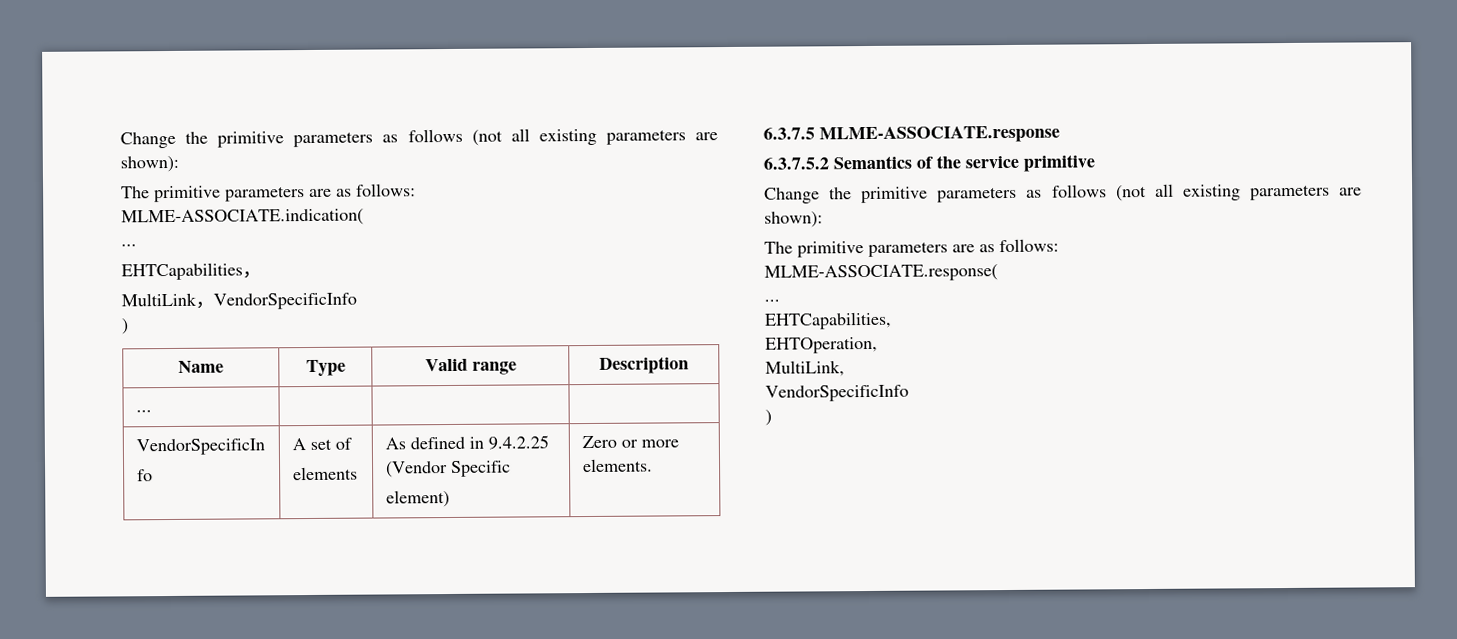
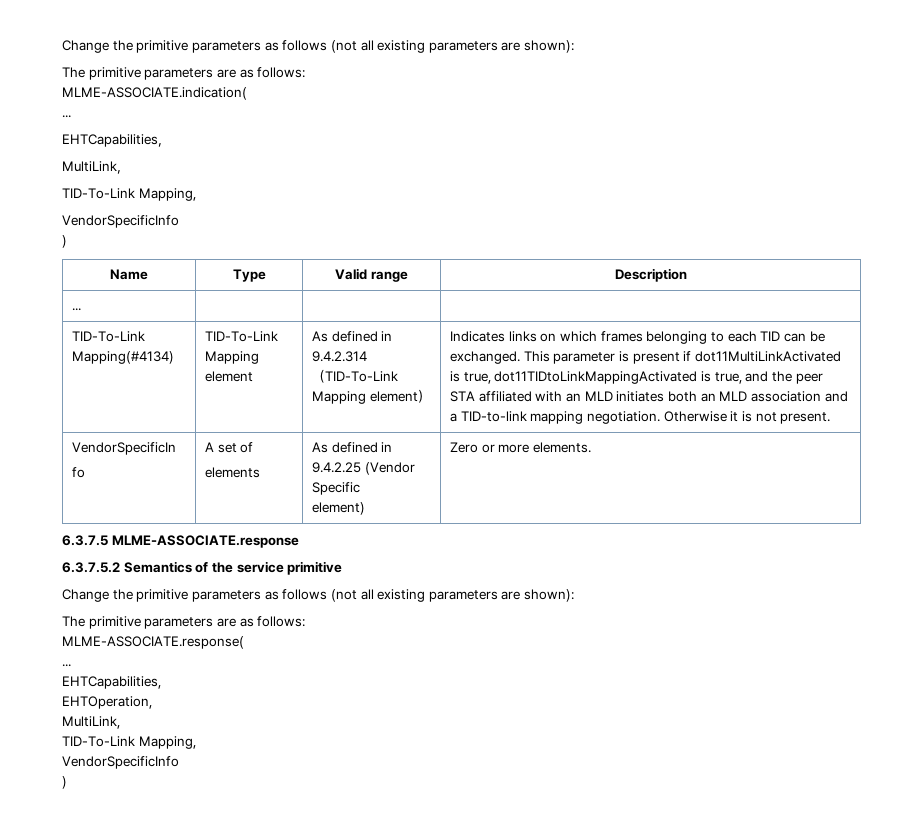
(214, 305) none -> [62,188,196,201] // TID-To-Link Mapping, //
(152, 411) none -> [72,331,146,342] [72,351,175,364] [205,331,279,342] [205,351,260,364] [205,371,254,382] [312,331,393,342] [312,351,368,362] [312,369,399,383] [312,389,431,404] [450,331,825,344] [450,351,842,364] [450,371,823,384] [450,391,848,402] [450,411,831,424] // TID-To-Link Mapping(#4134) | TID-To-Link Mapping element | As defined in 9.4.2.314（TID-To-Link Mapping element） | Indicates links on which frames belonging to each TID can be exchanged. This parameter is present if dot11MultiLinkActivated is true, dot11TIDtoLinkMappingActivated is true, and the peer STA affiliated with an MLD initiates both an MLD association and a TID-to-link mapping negotiation. Otherwise it is not present.
(845, 368) none -> [62,736,196,749] // TID-To-Link Mapping,

